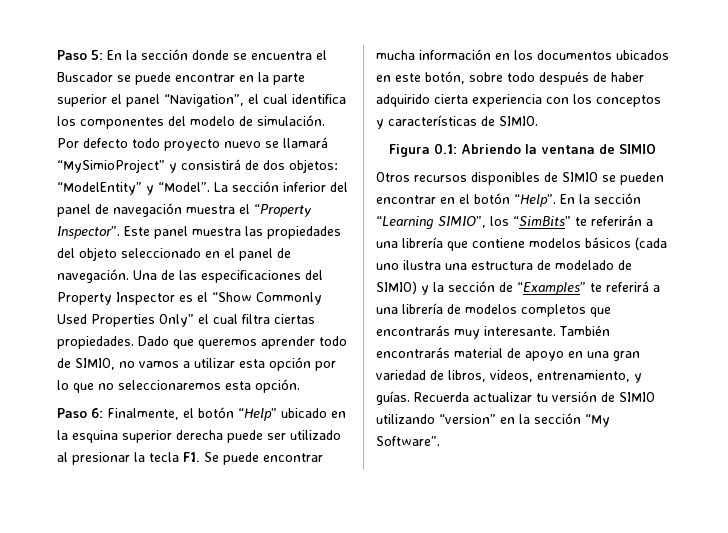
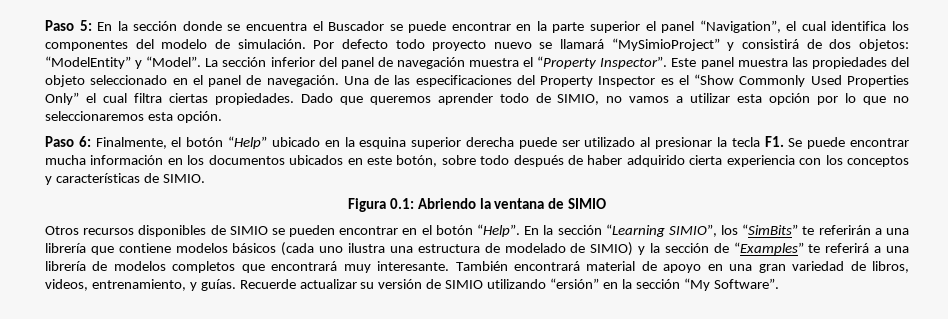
[376,325,450,336] encontrarás -> [271,261,338,271] encontrará
[376,347,450,358] encontrarás -> [514,261,580,271] encontrará
[414,392,548,402] Recuerda actualizar tu -> [239,279,375,289] Recuerde actualizar su
[439,414,496,424] “version” -> [550,278,600,289] “ersión”

